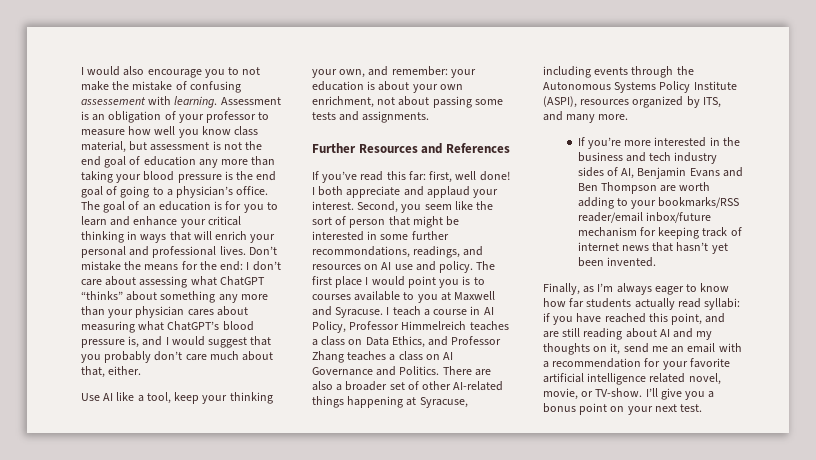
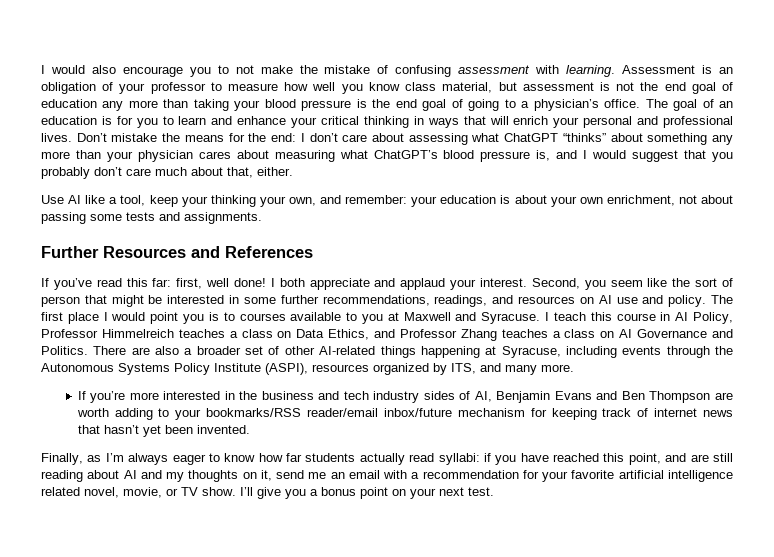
[81,97,146,105] assessement -> [458,65,531,74] assessment
[312,246,410,258] recommondations, -> [322,295,430,306] recommendations,
[423,309,430,316] a -> [590,312,612,321] this
[595,388,643,397] TV-show. -> [181,487,236,496] TV show.

